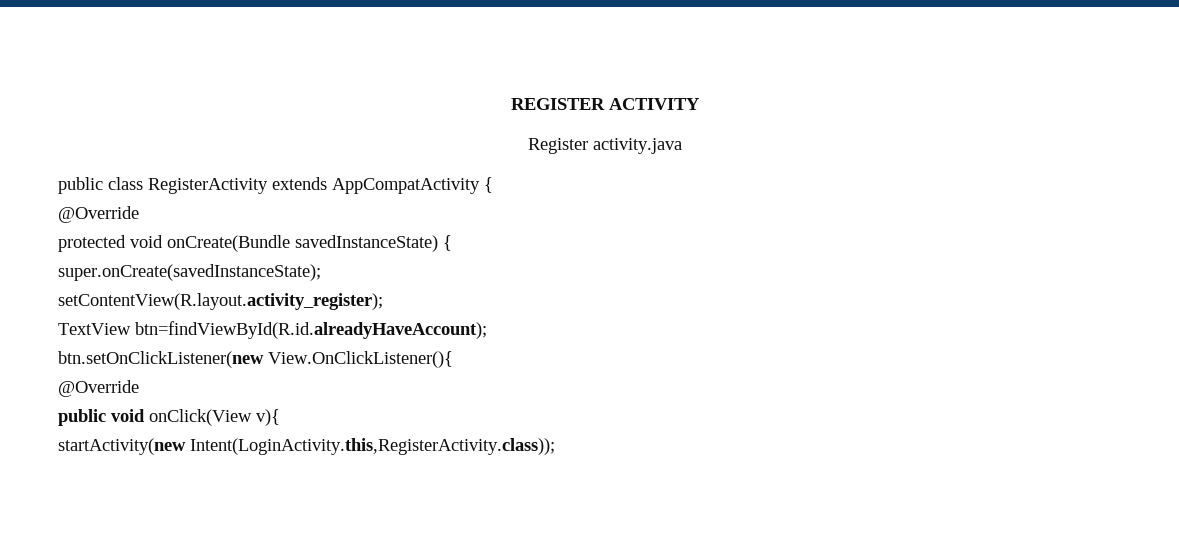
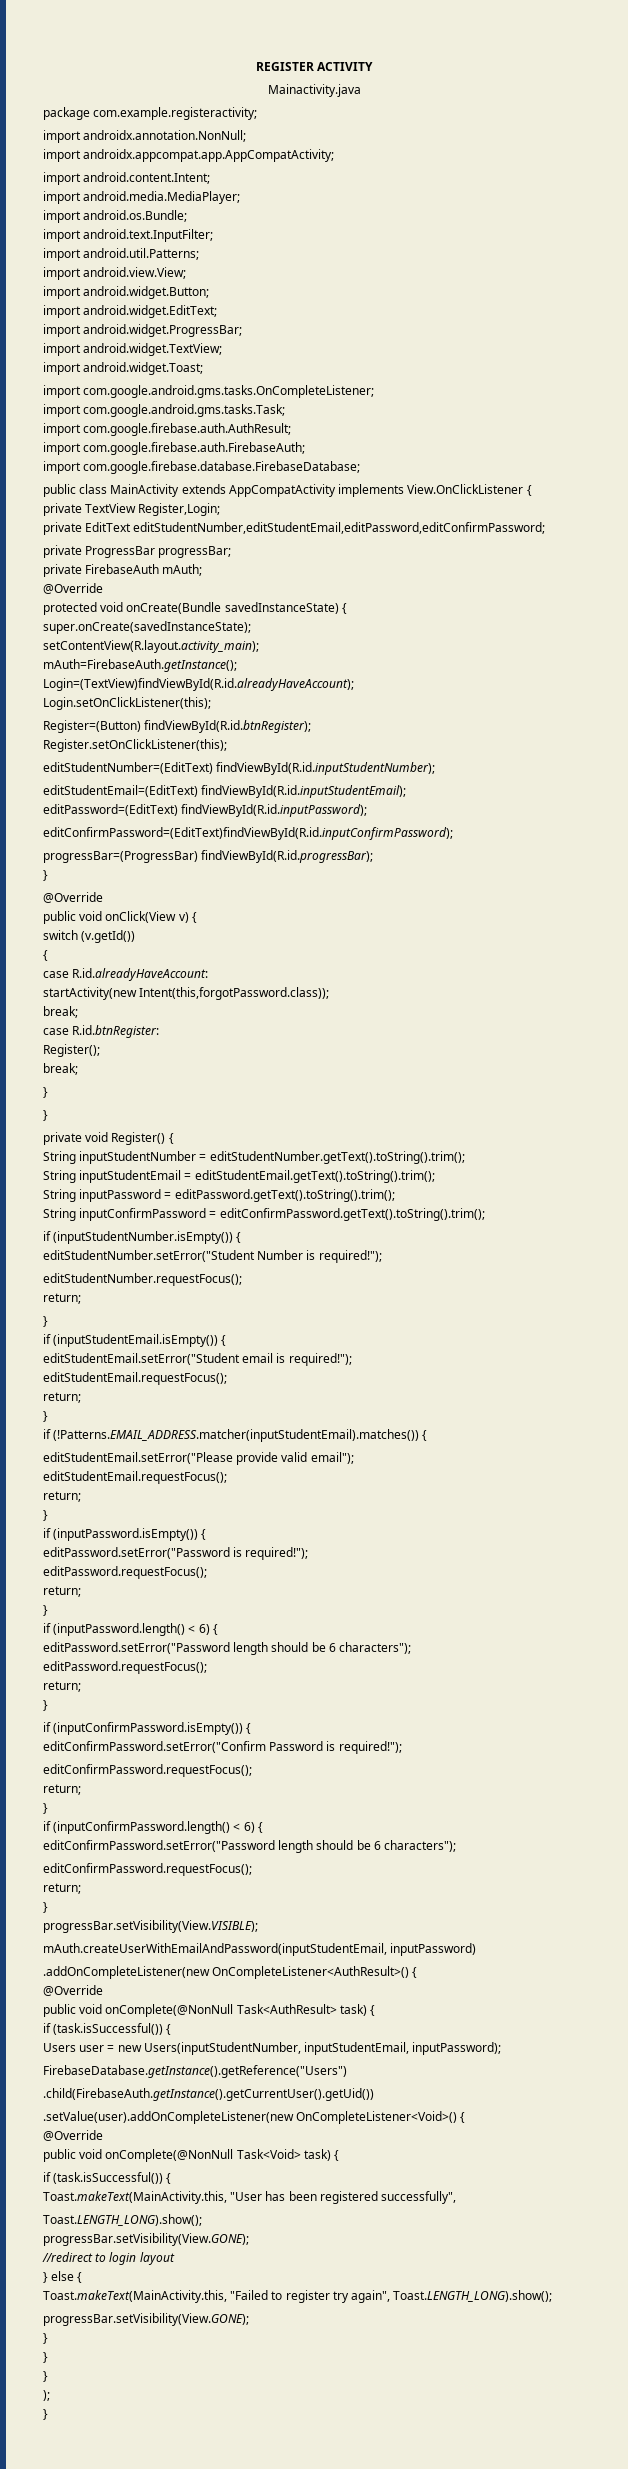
[528,138,682,154] Register activity.java -> [267,84,361,97] [43,107,258,120] [43,130,247,143] [43,149,335,162] [43,172,211,185] [43,191,241,204] [43,210,188,223] [43,229,214,242] [43,248,200,261] [43,267,187,280] [43,286,210,299] [43,305,218,318] [43,324,243,337] [43,343,223,356] [43,362,204,375] [43,385,375,398] [43,404,286,417] [43,423,292,436] [43,442,306,455] [43,461,361,474] Mainactivity.java // package com.example.registeractivity; // import androidx.annotation.NonNull; // import androidx.appcompat.app.AppCompatActivity; // import android.content.Intent; // import android.media.MediaPlayer; // import android.os.Bundle; // import android.text.InputFilter; // import android.util.Patterns; // import android.view.View; // import android.widget.Button; // import android.widget.EditText; // import android.widget.ProgressBar; // import android.widget.TextView; // import android.widget.Toast; // import com.google.android.gms.tasks.OnCompleteListener; // import com.google.android.gms.tasks.Task; // import com.google.firebase.auth.AuthResult; // import com.google.firebase.auth.FirebaseAuth; // import com.google.firebase.database.FirebaseDatabase;
[148,178,268,194] RegisterActivity -> [110,484,180,497] MainActivity
[484,177,493,193] { -> [338,484,532,497] [43,503,221,516] [43,522,546,535] [43,545,232,558] [43,564,203,577] implements View.OnClickListener { // private TextView Register,Login; // private EditText editStudentNumber,editStudentEmail,editPassword,editConfirmPassword; // private ProgressBar progressBar; // private FirebaseAuth mAuth;
[58,293,383,310] [58,321,487,339] [58,351,453,368] [58,380,139,397] [58,409,280,426] [58,438,555,455] setContentView(R.layout.activity_register); // TextView btn=findViewById(R.id.alreadyHaveAccount); // btn.setOnClickListener(new View.OnClickListener(){ // @Override // public void onClick(View v){ // startActivity(new Intent(LoginActivity.this,RegisterActivity.class)); -> [43,640,259,653] [43,659,237,672] [43,678,354,691] [43,697,211,710] [43,720,312,733] [43,739,227,752] [43,762,436,775] [43,785,407,798] [43,804,368,817] [43,827,453,840] [43,850,374,863] [43,870,48,881] [43,892,103,903] [43,911,197,924] [43,930,136,943] [43,950,48,961] [43,968,209,981] [43,987,330,1000] [43,1006,78,1018] [43,1025,160,1038] [43,1044,100,1057] [43,1063,78,1075] [43,1087,48,1098] [43,1110,48,1121] [43,1132,174,1145] [43,1151,465,1164] [43,1170,435,1183] [43,1189,395,1202] [43,1208,485,1221] [43,1231,242,1244] [43,1250,382,1263] [43,1273,242,1286] [43,1293,81,1304] [43,1316,48,1327] [43,1334,227,1347] [43,1353,352,1366] [43,1372,227,1385] [43,1392,81,1403] [43,1411,48,1422] [43,1429,428,1442] [43,1452,354,1465] [43,1471,227,1484] [43,1491,81,1502] [43,1510,48,1521] [43,1528,207,1541] [43,1547,309,1560] [43,1566,207,1579] [43,1586,81,1597] [43,1605,48,1616] [43,1623,218,1636] [43,1642,412,1655] [43,1661,207,1674] [43,1681,81,1692] [43,1700,48,1711] [43,1722,252,1735] [43,1741,402,1754] [43,1764,252,1777] [43,1784,81,1795] [43,1803,48,1814] [43,1821,263,1834] [43,1840,457,1853] [43,1863,252,1876] [43,1883,81,1894] [43,1902,48,1913] [43,1920,258,1933] [43,1943,477,1956] [43,1966,418,1979] [43,1985,103,1996] [43,2004,376,2017] [43,2023,172,2035] [43,2042,502,2055] [43,2065,347,2078] [43,2088,374,2101] [43,2111,466,2124] [43,2130,103,2141] [43,2149,340,2162] [43,2172,172,2184] [43,2191,457,2204] [43,2214,202,2226] [43,2233,249,2246] [42,2252,175,2265] [43,2271,83,2283] [43,2290,553,2303] [43,2313,249,2326] [43,2333,48,2344] [43,2352,48,2363] [43,2371,48,2382] [43,2390,50,2401] [43,2409,48,2420] setContentView(R.layout.activity_main); // mAuth=FirebaseAuth.getInstance(); // Login=(TextView)findViewById(R.id.alreadyHaveAccount); // Login.setOnClickListener(this); // Register=(Button) findViewById(R.id.btnRegister); // Register.setOnClickListener(this); // editStudentNumber=(EditText) findViewById(R.id.inputStudentNumber); // editStudentEmail=(EditText) findViewById(R.id.inputStudentEmail); // editPassword=(EditText) findViewById(R.id.inputPassword); // editConfirmPassword=(EditText)findViewById(R.id.inputConfirmPassword); // progressBar=(ProgressBar) findViewById(R.id.progressBar); // } // @Override // public void onClick(View v) { // switch (v.getId()) // { // case R.id.alreadyHaveAccount: // startActivity(new Intent(this,forgotPassword.class)); // break; // case R.id.btnRegister: // Register(); // break; // } // } // private void Register() { // String inputStudentNumber = editStudentNumber.getText().toString().trim(); // String inputStudentEmail = editStudentEmail.getText().toString().trim(); // String inputPassword = editPassword.getText().toString().trim(); // String inputConfirmPassword = editConfirmPassword.getText().toString().trim(); // if (inputStudentNumber.isEmpty()) { // editStudentNumber.setError("Student Number is required!"); // editStudentNumber.requestFocus(); // return; // } // if (inputStudentEmail.isEmpty()) { // editStudentEmail.setError("Student email is required!"); // editStudentEmail.requestFocus(); // return; // } // if (!Patterns.EMAIL_ADDRESS.matcher(inputStudentEmail).matches()) { // editStudentEmail.setError("Please provide valid email"); // editStudentEmail.requestFocus(); // return; // } // if (inputPassword.isEmpty()) { // editPassword.setError("Password is required!"); // editPassword.requestFocus(); // return; // } // if (inputPassword.length() < 6) { // editPassword.setError("Password length should be 6 characters"); // editPassword.requestFocus(); // return; // } // if (inputConfirmPassword.isEmpty()) { // editConfirmPassword.setError("Confirm Password is required!"); // editConfirmPassword.requestFocus(); // return; // } // if (inputConfirmPassword.length() < 6) { // editConfirmPassword.setError("Password length should be 6 characters"); // editConfirmPassword.requestFocus(); // return; // } // progressBar.setVisibility(View.VISIBLE); // mAuth.createUserWithEmailAndPassword(inputStudentEmail, inputPassword) // .addOnCompleteListener(new OnCompleteListener<AuthResult>() { // @Override // public void onComplete(@NonNull Task<AuthResult> task) { // if (task.isSuccessful()) { // Users user = new Users(inputStudentNumber, inputStudentEmail, inputPassword); // FirebaseDatabase.getInstance().getReference("Users") // .child(FirebaseAuth.getInstance().getCurrentUser().getUid()) // .setValue(user).addOnCompleteListener(new OnCompleteListener<Void>() { // @Override // public void onComplete(@NonNull Task<Void> task) { // if (task.isSuccessful()) { // Toast.makeText(MainActivity.this, "User has been registered successfully", // Toast.LENGTH_LONG).show(); // progressBar.setVisibility(View.GONE); // //redirect to login layout // } else { // Toast.makeText(MainActivity.this, "Failed to register try again", Toast.LENGTH_LONG).show(); // progressBar.setVisibility(View.GONE); // } // } // } // ); // }

